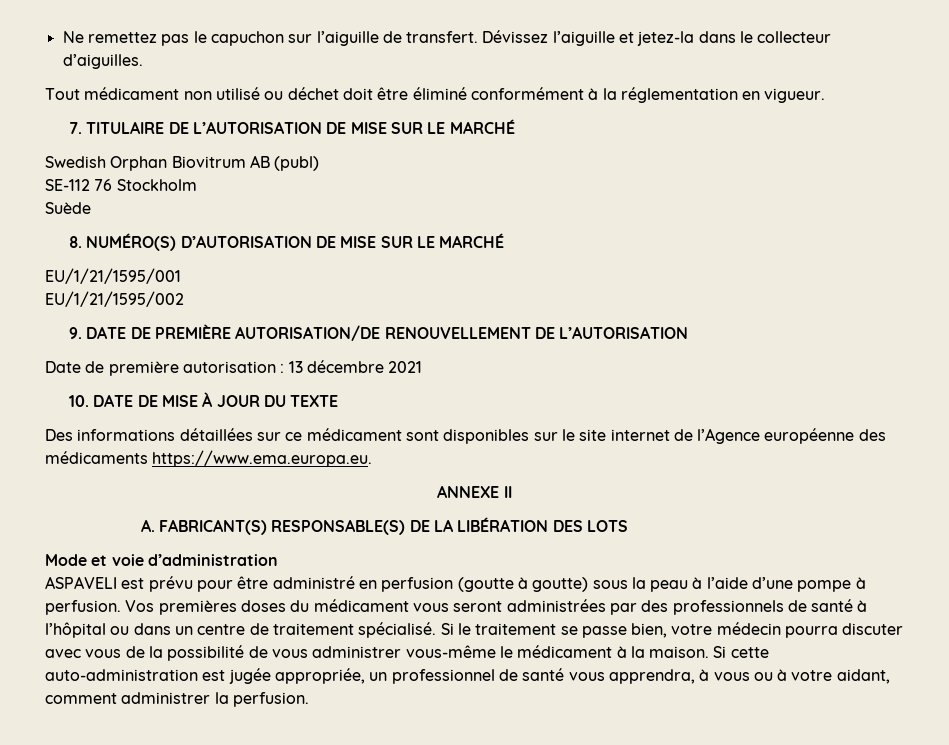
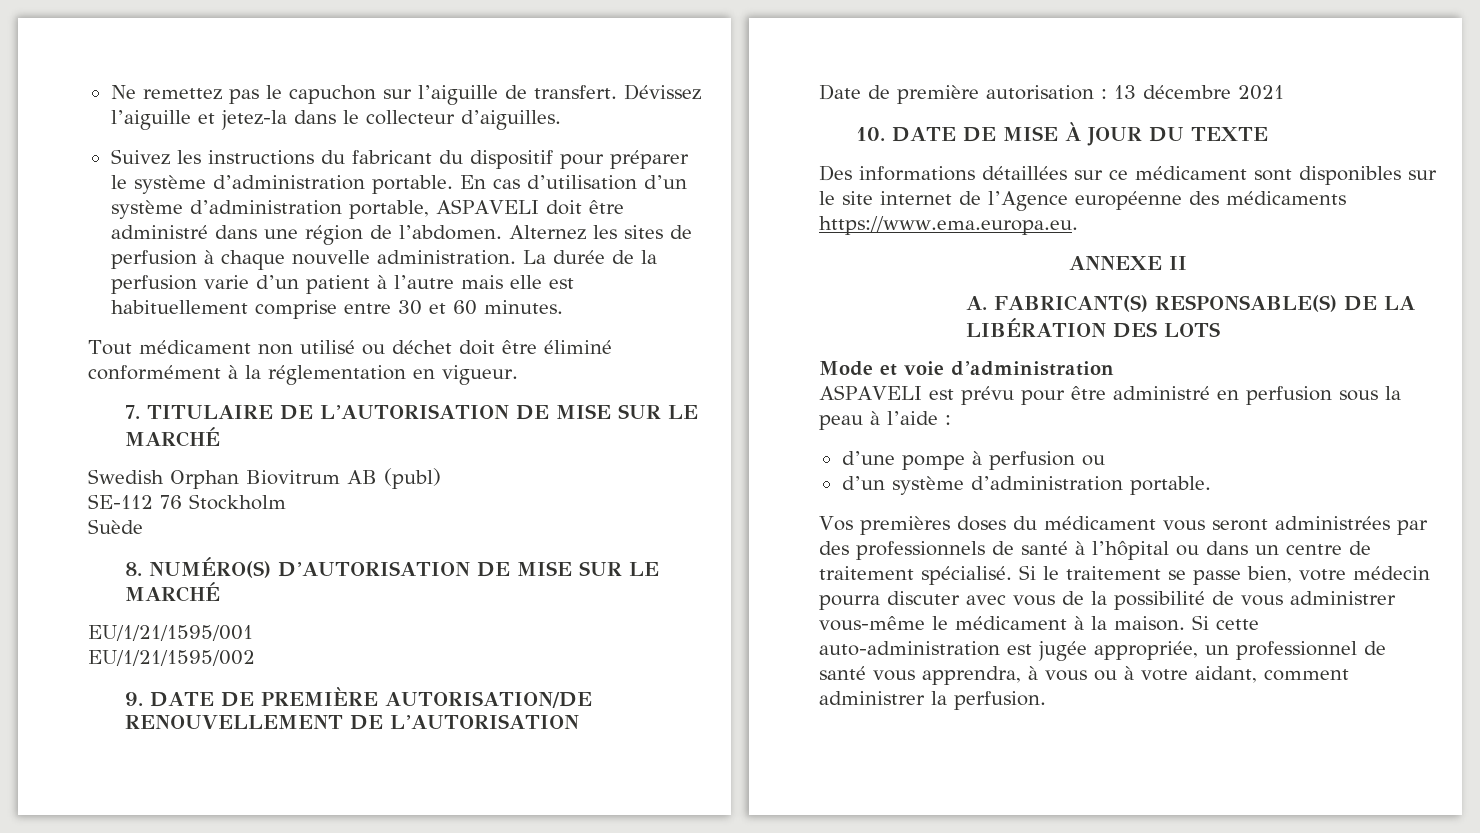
(143, 61) none -> [110,149,689,169] [110,175,687,194] [110,199,624,219] [110,225,692,245] [110,250,657,270] [110,275,574,294] [110,300,563,319] // Suivez les instructions du fabricant du dispositif pour préparer le système d’administration portable. En cas d’utilisation d’un système d’administration portable, ASPAVELI doit être administré dans une région de l’abdomen. Alternez les sites de perfusion à chaque nouvelle administration. La durée de la perfusion varie d’un patient à l’autre mais elle est habituellement comprise entre 30 et 60 minutes.
[457,577,589,592] (goutte à goutte) -> (1332, 395) none
(748, 583) none -> [945,415,951,425] : //
[45,600,121,615] perfusion. -> [988,451,1105,470] [841,476,1211,495] perfusion ou // d’un système d’administration portable. //

